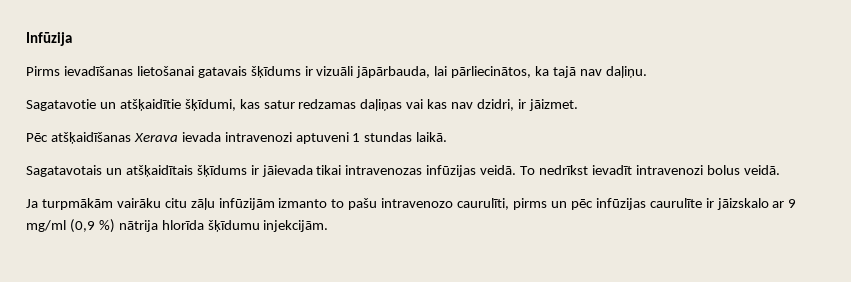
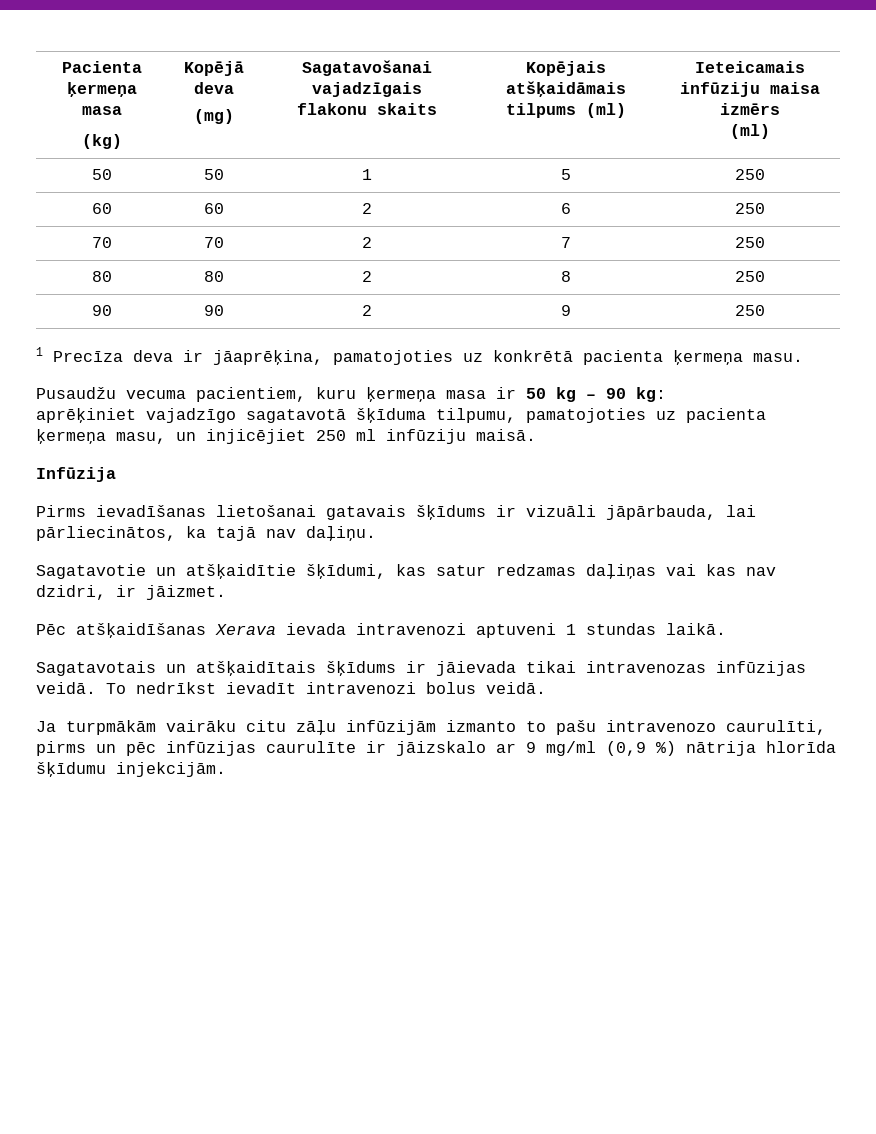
(26, 39) none -> [61,61,142,73] [66,82,137,97] [81,106,122,115] [81,134,122,149] [184,61,244,76] [194,82,234,94] [194,109,234,124] [301,60,432,76] [311,82,422,97] [296,103,437,115] [526,61,606,76] [506,81,626,97] [506,103,626,118] [695,61,805,73] [680,82,820,97] [720,103,780,115] [730,124,770,139] [91,169,112,180] [204,169,224,180] [361,169,372,180] [561,169,571,180] [735,169,765,180] [91,203,112,214] [204,203,224,214] [361,203,372,214] [561,203,571,214] [735,203,765,214] [91,237,112,248] [204,237,224,248] [361,237,372,248] [561,237,571,248] [735,237,765,248] [91,271,112,282] [204,271,224,282] [361,271,372,282] [561,271,571,282] [735,271,765,282] [91,305,112,316] [204,305,224,316] [361,305,372,316] [561,305,571,316] [735,305,765,316] [36,347,803,365] [36,387,666,402] [36,408,766,423] [36,429,536,444] Pacienta ķermeņa masa // (kg) | Kopējā deva // (mg) | Sagatavošanai vajadzīgais flakonu skaits | Kopējais atšķaidāmais tilpums (ml) | Ieteicamais infūziju maisa izmērs // (ml) // 50 | 50 | 1 | 5 | 250 // 60 | 60 | 2 | 6 | 250 // 70 | 70 | 2 | 7 | 250 // 80 | 80 | 2 | 8 | 250 // 90 | 90 | 2 | 9 | 250 // 1 Precīza deva ir jāaprēķina, pamatojoties uz konkrētā pacienta ķermeņa masu. // Pusaudžu vecuma pacientiem, kuru ķermeņa masa ir 50 kg – 90 kg: // aprēķiniet vajadzīgo sagatavotā šķīduma tilpumu, pamatojoties uz pacienta ķermeņa masu, un injicējiet 250 ml infūziju maisā. //

